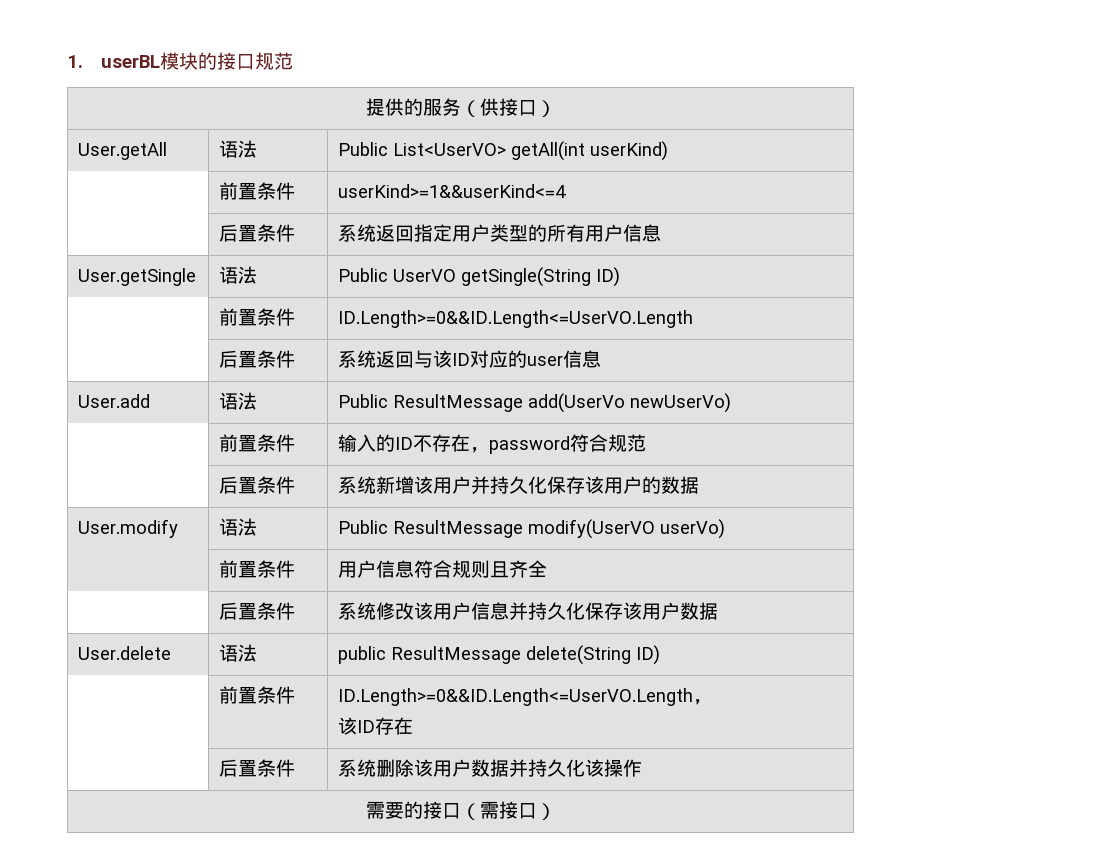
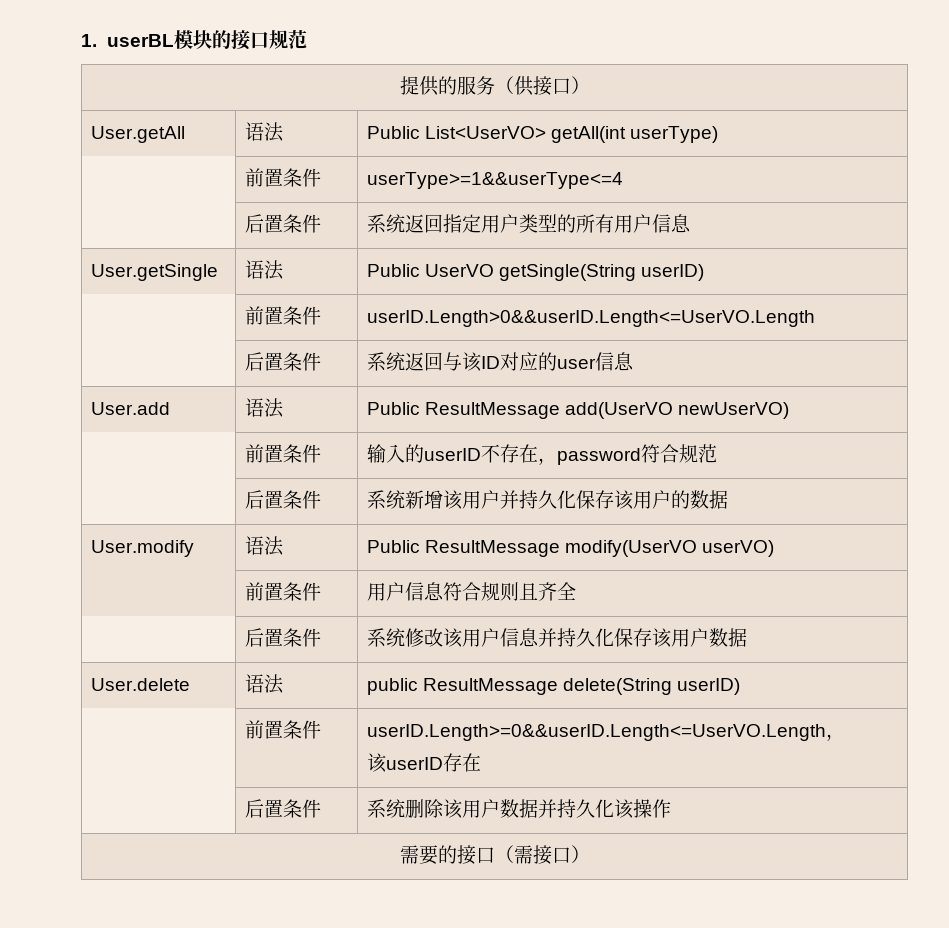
[590,141,669,161] [219,182,296,200] [338,184,567,198] userKind) // | 前置条件 | userKind>=1&&userKind<=4 -> [630,126,719,143] [244,168,321,187] [366,172,623,189] userType) // | 前置条件 | userType>=1&&userType<=4
[596,267,621,287] [219,308,296,326] [338,310,694,328] ID) // | 前置条件 | ID.Length>=0&&ID.Length<=UserVO.Length -> [641,264,705,281] [244,306,321,325] [366,310,815,327] userID) // | 前置条件 | userID.Length>0&&userID.Length<=UserVO.Length
[528,393,732,413] add(UserVo newUserVo) -> [565,402,790,419] add(UserVO newUserVO)
[395,437,414,450] ID -> [423,448,481,461] userID
[660,519,726,539] userVo) -> [702,540,775,557] userVO)
[636,645,661,665] [219,686,296,704] [338,688,694,706] ID) // | 前置条件 | ID.Length>=0&&ID.Length<=UserVO.Length -> [677,678,741,695] [244,720,321,739] [366,724,826,741] userID) // | 前置条件 | userID.Length>=0&&userID.Length<=UserVO.Length
[357,720,376,733] ID -> [385,757,443,770] userID

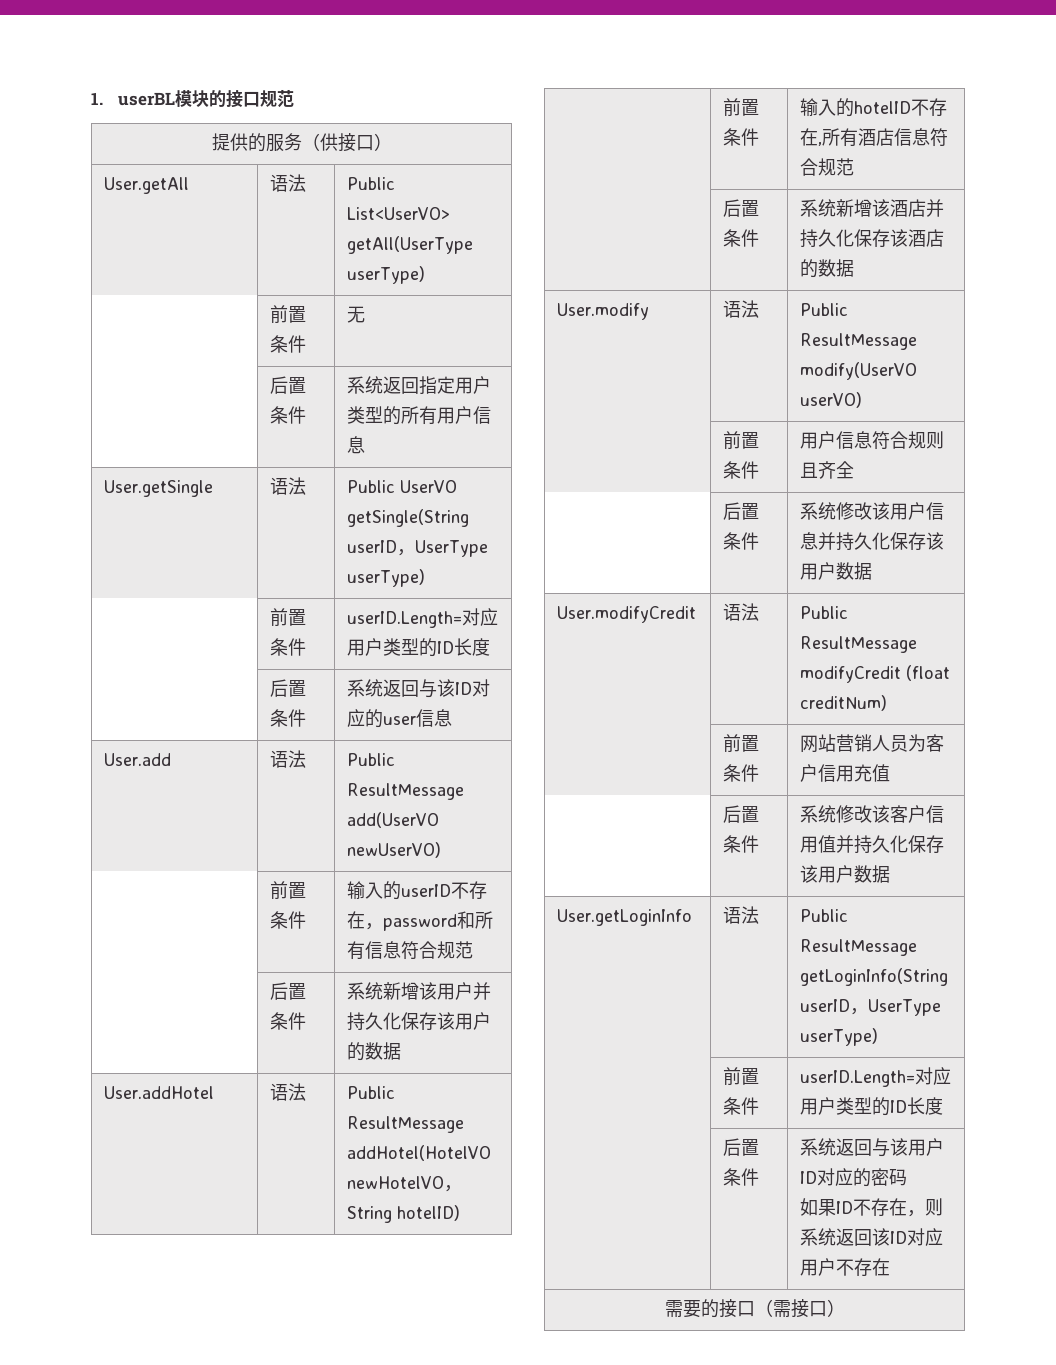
[551,126,719,143] [244,168,321,187] [366,172,623,189] getAll(int userType) // | 前置条件 | userType>=1&&userType<=4 -> [347,236,474,254] [347,266,426,284] [270,305,307,323] [270,335,307,353] [347,306,366,323] getAll(UserType userType) // | 前置条件 | 无
[641,264,705,281] [244,306,321,325] [366,310,815,327] userID) // | 前置条件 | userID.Length>0&&userID.Length<=UserVO.Length -> [347,540,489,557] [347,569,426,587] [270,608,307,626] [270,638,307,656] [347,608,499,628] [347,638,491,657] userID，UserType userType) // | 前置条件 | userID.Length=对应用户类型的ID长度
(641, 456) none -> [457,911,494,929] [347,941,402,960] 和所有信息
(728, 499) none -> [104,1086,215,1099] [270,1083,307,1101] [347,1086,396,1099] [347,1116,465,1133] [347,1145,492,1161] [347,1176,463,1192] [347,1205,461,1223] [723,98,760,116] [723,128,760,146] [800,98,948,117] [800,128,949,147] [800,158,855,176] [723,199,760,217] [723,229,760,247] [800,199,945,217] [800,229,945,248] [800,259,855,278] // User.addHotel | 语法 | Public ResultMessage addHotel(HotelVO newHotelVO，String hotelID) // | 前置条件 | 输入的hotelID不存在,所有酒店信息符合规范 // | 后置条件 | 系统新增该酒店并持久化保存该酒店的数据
[90,678,190,691] [244,674,284,694] [366,678,741,695] [244,720,321,739] [366,724,845,741] [366,753,481,773] [244,799,321,818] [366,799,671,819] User.delete | 语法 | public ResultMessage delete(String userID) // | 前置条件 | userID.Length>=0&&userID.Length<=UserVO.Length， // 该userID存在 // | 后置条件 | 系统删除该用户数据并持久化该操作 -> [557,606,697,623] [723,603,760,621] [800,606,849,619] [800,636,918,653] [800,665,951,683] [800,695,888,711] [723,734,760,752] [723,764,760,782] [800,734,945,753] [800,764,891,782] [723,805,760,823] [723,835,760,853] [800,805,945,823] [800,835,945,854] [800,865,891,883] [557,909,693,926] [723,906,760,924] [800,909,849,922] [800,939,918,956] [800,968,949,986] [800,999,942,1016] [800,1028,879,1046] [723,1067,760,1085] [723,1097,760,1115] [800,1067,952,1087] [800,1097,944,1116] [723,1138,760,1156] [723,1168,760,1186] [800,1138,945,1157] [800,1168,908,1187] [800,1198,944,1217] [800,1228,944,1246] [800,1258,891,1276] User.modifyCredit | 语法 | Public ResultMessage modifyCredit (float creditNum) // | 前置条件 | 网站营销人员为客户信用充值 // | 后置条件 | 系统修改该客户信用值并持久化保存该用户数据 // User.getLoginInfo | 语法 | Public ResultMessage getLoginInfo(String userID，UserType userType) // | 前置条件 | userID.Length=对应用户类型的ID长度 // | 后置条件 | 系统返回与该用户ID对应的密码 // 如果ID不存在，则系统返回该ID对应用户不存在

